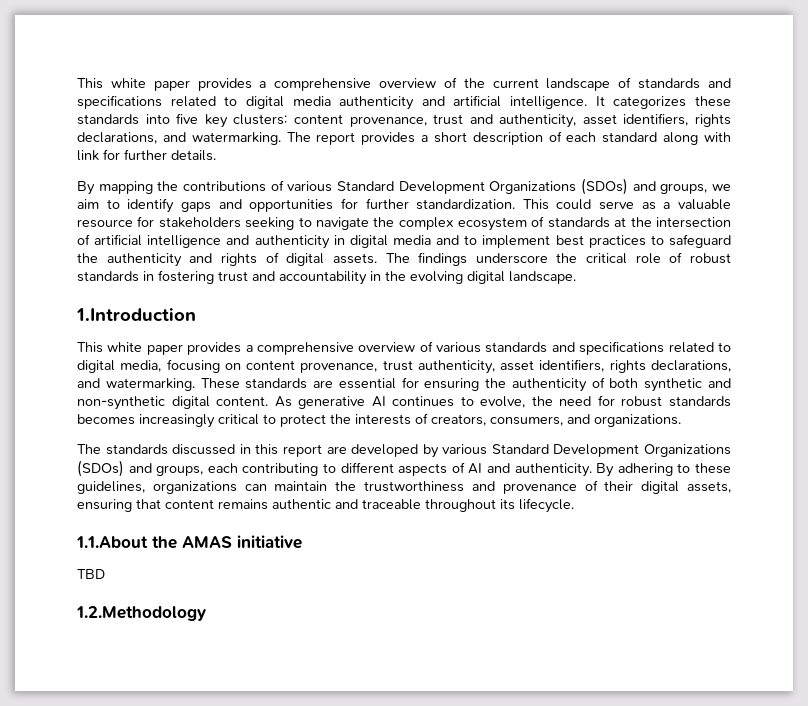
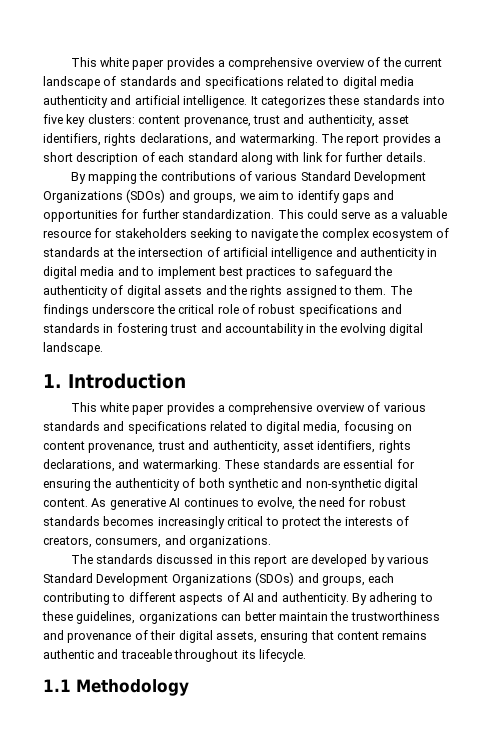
[189,252,377,266] and rights of digital assets. -> [110,285,387,298] of digital assets and the rights assigned to them.
(731, 258) none -> [298,304,402,317] specifications and
[76,308,196,321] 1.Introduction -> [43,373,187,389] 1. Introduction
(413, 365) none -> [188,440,210,450] and
(267, 487) none -> [244,611,277,621] better
[76,535,302,549] [77,569,105,579] [76,606,206,621] 1.1.About the AMAS initiative // TBD // 1.2.Methodology -> [43,679,189,696] 1.1 Methodology

